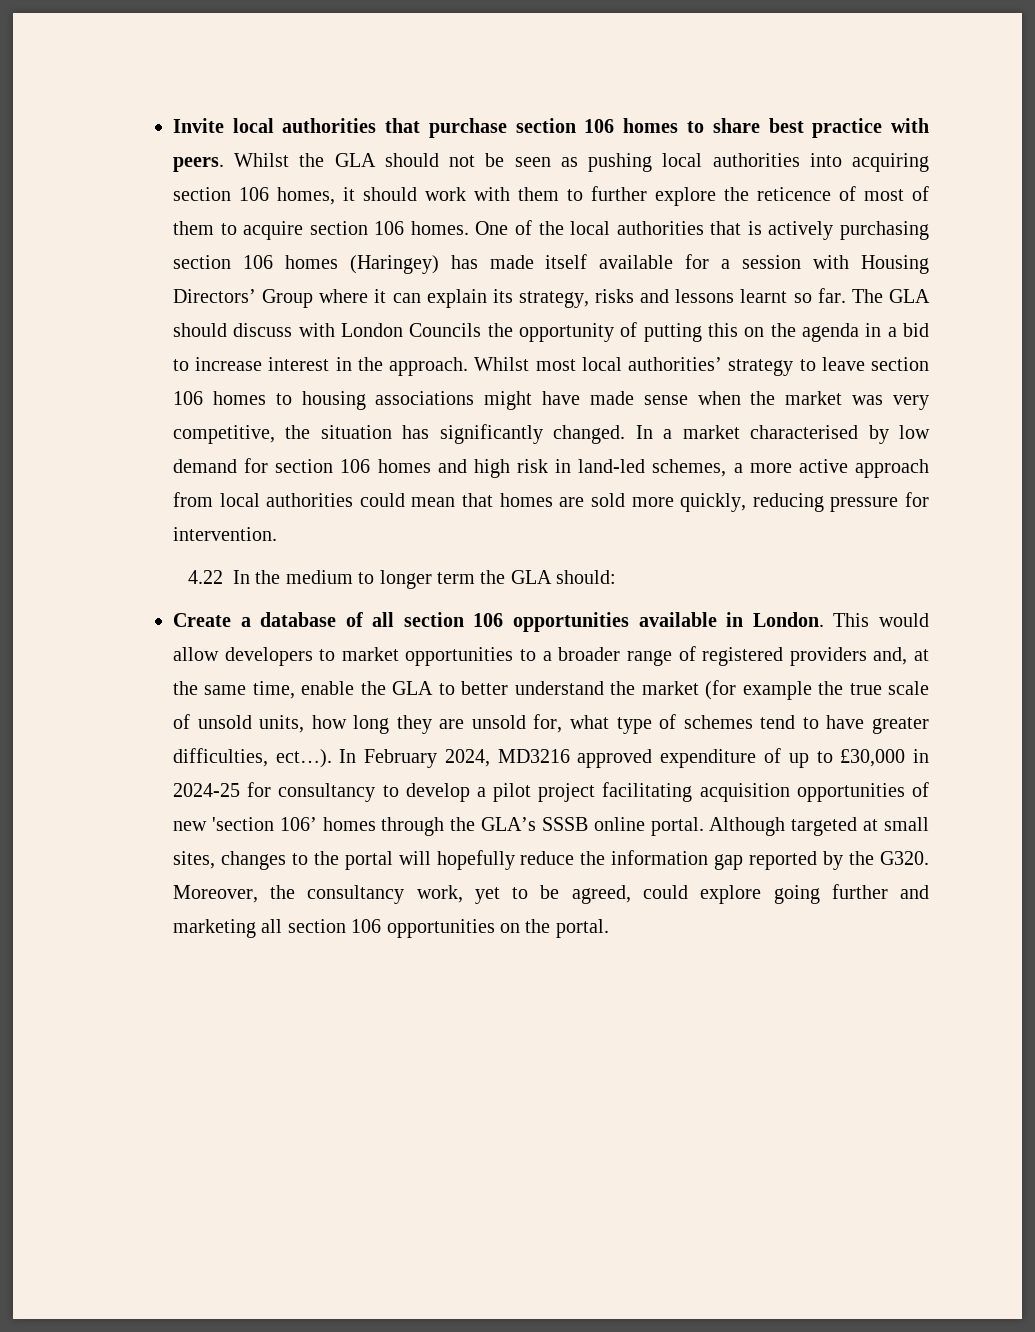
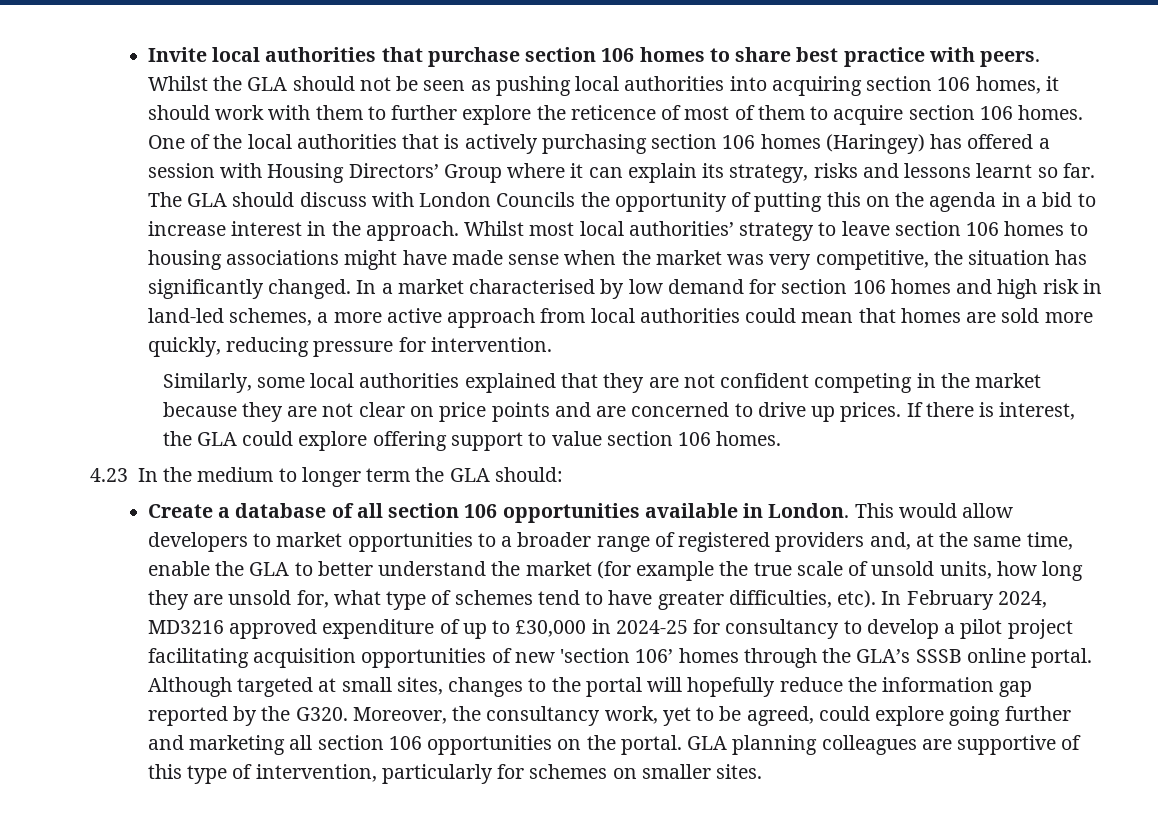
[489,254,710,269] made itself available for -> [967,134,1034,149] offered
[187,570,223,584] 4.22 -> [162,373,1042,393] [162,402,1076,422] [162,431,782,451] [90,468,128,482] Similarly, some local authorities explained that they are not confident competing in the market because they are not clear on price points and are concerned to drive up prices. If there is interest, the GLA could explore offering support to value section 106 homes. // 4.23
[275,749,332,768] ect…). -> [837,590,877,608] etc).
(609, 928) none -> [687,735,1082,755] [147,764,763,784] GLA planning colleagues are supportive of this type of intervention, particularly for schemes on smaller sites.

